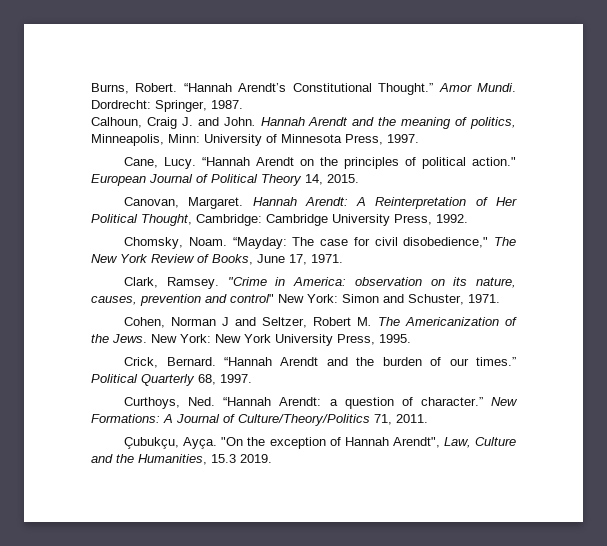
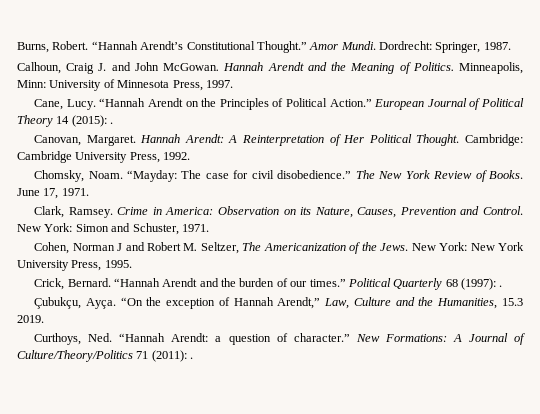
[223,117,256,126] John. -> [134,62,220,71] John McGowan.
[401,117,517,129] meaning of politics, -> [350,62,454,74] Meaning of Politics.
[344,157,516,169] principles of political action." -> [219,98,372,110] Principles of Political Action.”
[305,174,359,185] 14, 2015. -> [56,115,114,127] 14 (2015): .
[141,214,192,226] Thought, -> [416,134,460,146] Thought.
[403,237,489,248] disobedience," -> [277,170,352,179] disobedience.”
[212,254,253,265] Books, -> [489,170,523,179] Books.
[227,277,267,286] "Crime -> [117,207,149,215] Crime
[354,277,422,286] observation -> [217,206,279,215] Observation
[476,277,516,288] [91,294,274,306] nature, causes, prevention and control" -> [314,206,523,218] Nature, Causes, Prevention and Control.
[262,317,308,328] Seltzer, -> (145, 246) none
(373, 321) none -> [200,242,239,254] Seltzer,
[198,374,252,385] 68, 1997. -> [445,278,503,290] [34,297,523,309] [17,315,44,323] 68 (1997): . // Çubukçu, Ayça. “On the exception of Hannah Arendt,” Law, Culture and the Humanities, 15.3 2019.
[374,414,428,425] [124,437,516,449] [91,454,272,465] 71, 2011. // Çubukçu, Ayça. "On the exception of Hannah Arendt", Law, Culture and the Humanities, 15.3 2019. -> [136,350,194,362] 71 (2011): .

